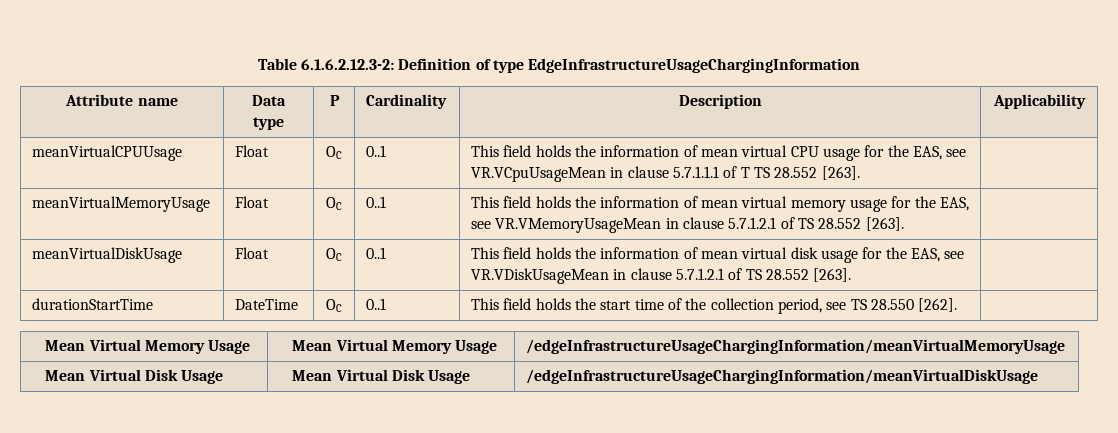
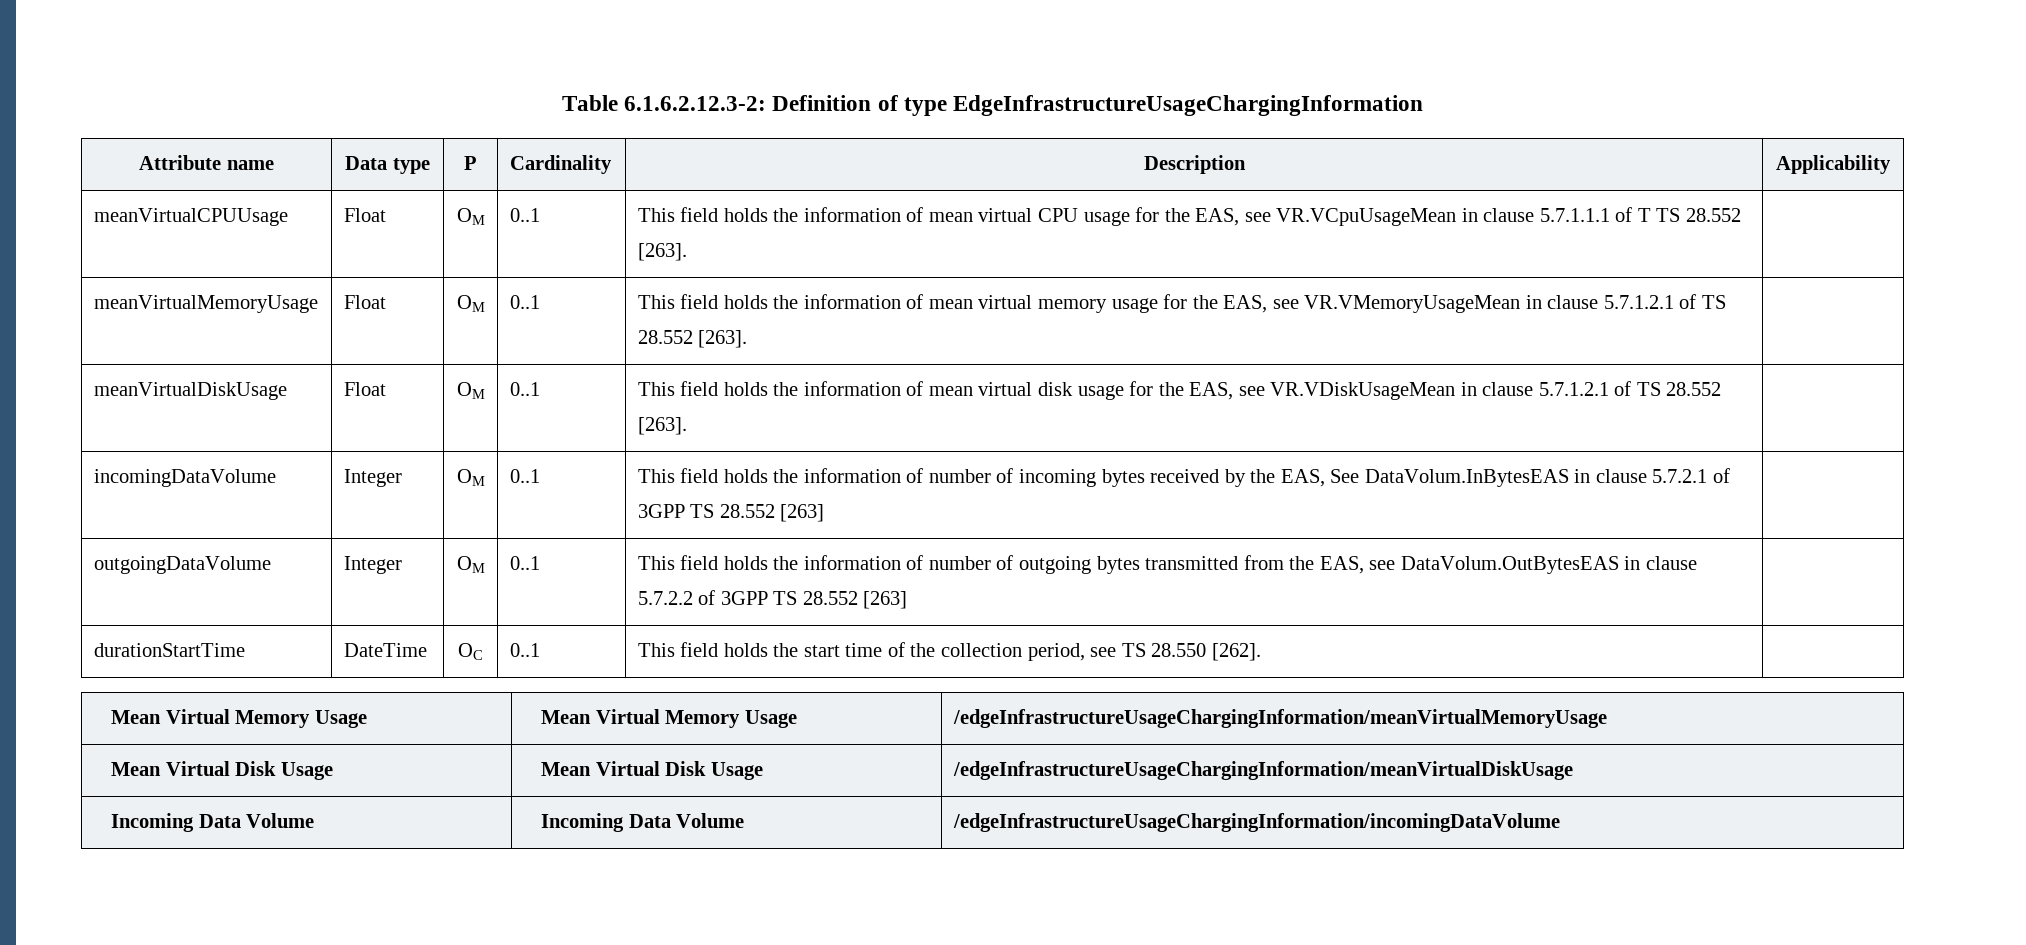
[326,146,342,159] OC -> [456,208,485,225] OM
[326,197,342,210] OC -> [456,295,485,312] OM
[326,248,342,261] OC -> [456,382,485,399] OM
(852, 275) none -> [93,469,276,487] [343,469,402,487] [456,469,485,486] [509,469,540,483] [637,468,1730,487] [637,504,825,522] [93,556,271,574] [343,556,402,574] [456,556,485,573] [509,556,540,570] [637,555,1697,574] [637,590,908,609] // incomingDataVolume | Integer | OM | 0..1 | This field holds the information of number of incoming bytes received by the EAS, See DataVolum.InBytesEAS in clause 5.7.2.1 of 3GPP TS 28.552 [263] | // outgoingDataVolume | Integer | OM | 0..1 | This field holds the information of number of outgoing bytes transmitted from the EAS, see DataVolum.OutBytesEAS in clause 5.7.2.2 of 3GPP TS 28.552 [263] |
(1039, 376) none -> [110,813,315,832] [540,813,745,832] [952,813,1560,832] // Incoming Data Volume | Incoming Data Volume | /edgeInfrastructureUsageChargingInformation/incomingDataVolume

